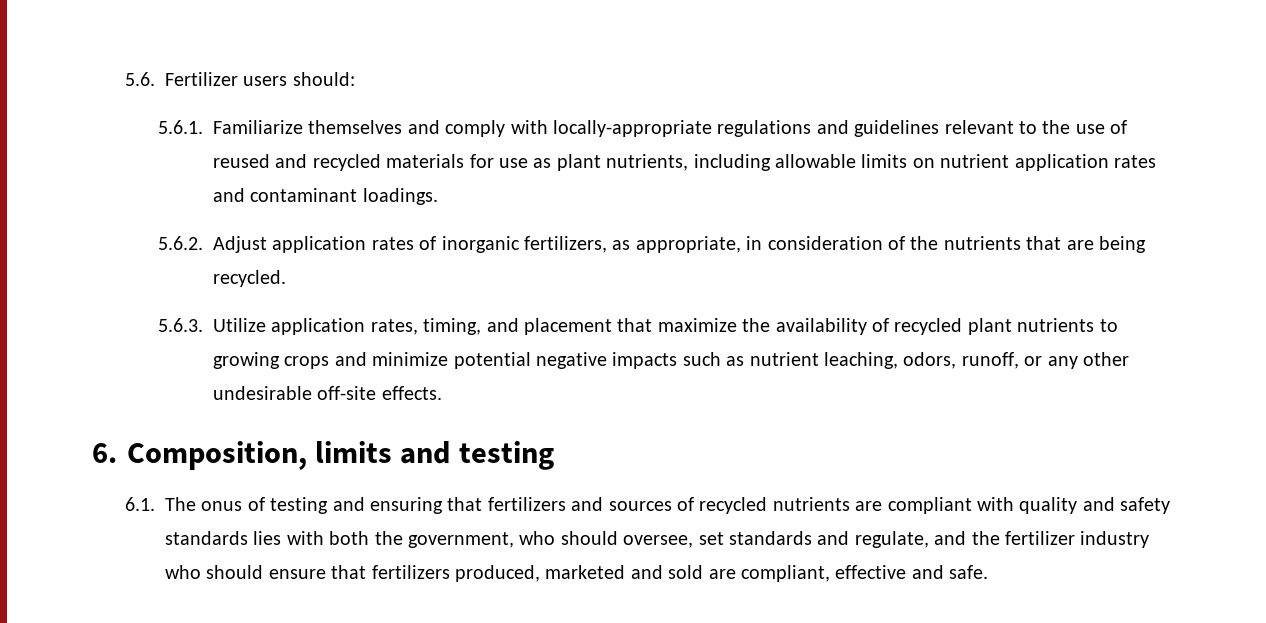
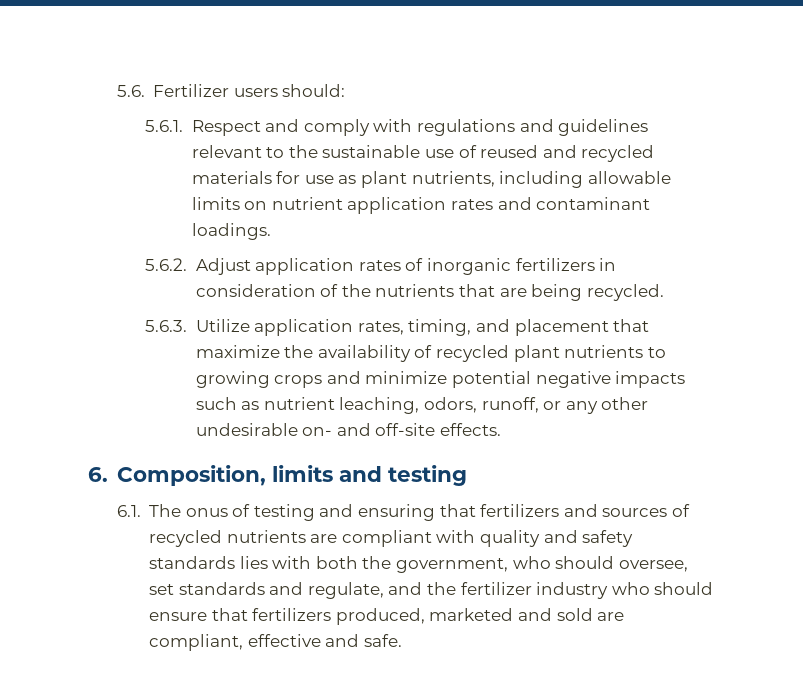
[212,120,403,134] Familiarize themselves -> [191,120,261,136] Respect
[552,120,712,137] locally-appropriate -> (413, 125) none
(1071, 127) none -> [322,145,421,158] sustainable
[523,236,741,253] fertilizers, as appropriate, -> [515,258,595,271] fertilizers
(312, 393) none -> [302,423,371,436] on- and

